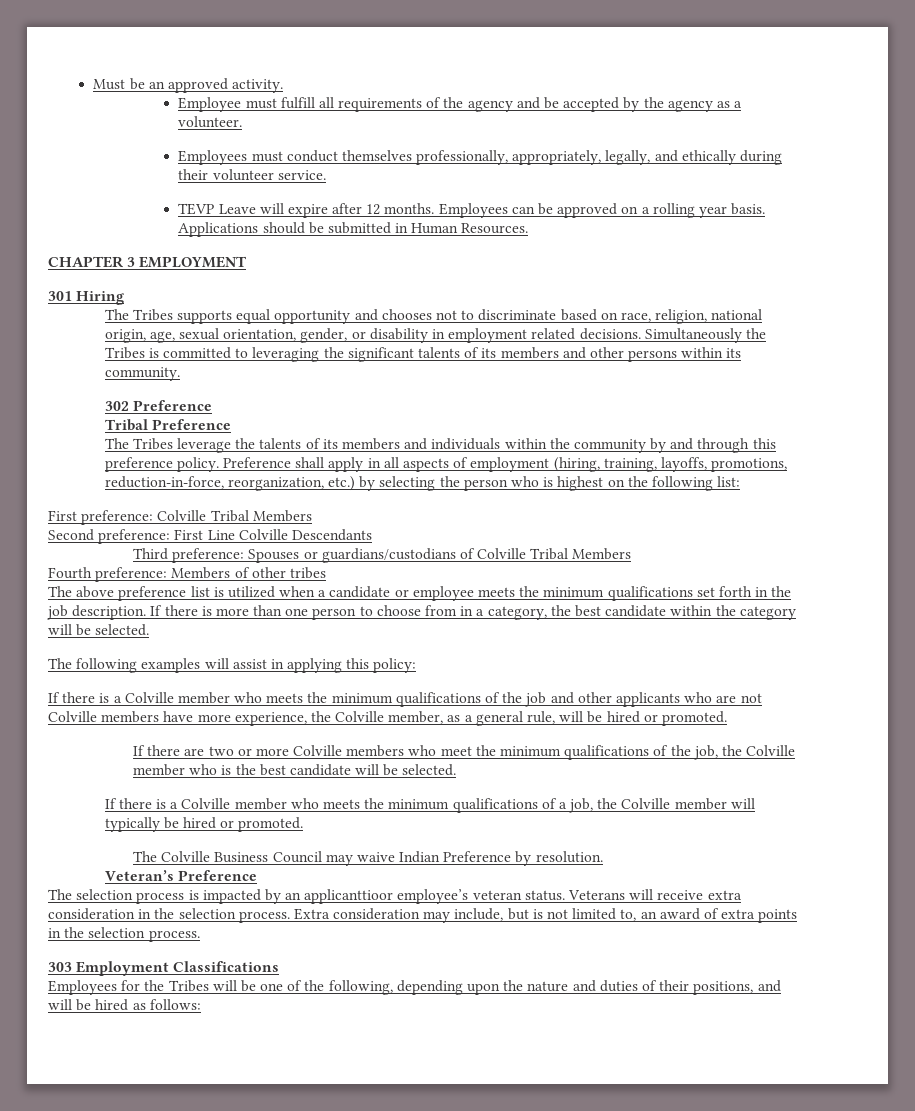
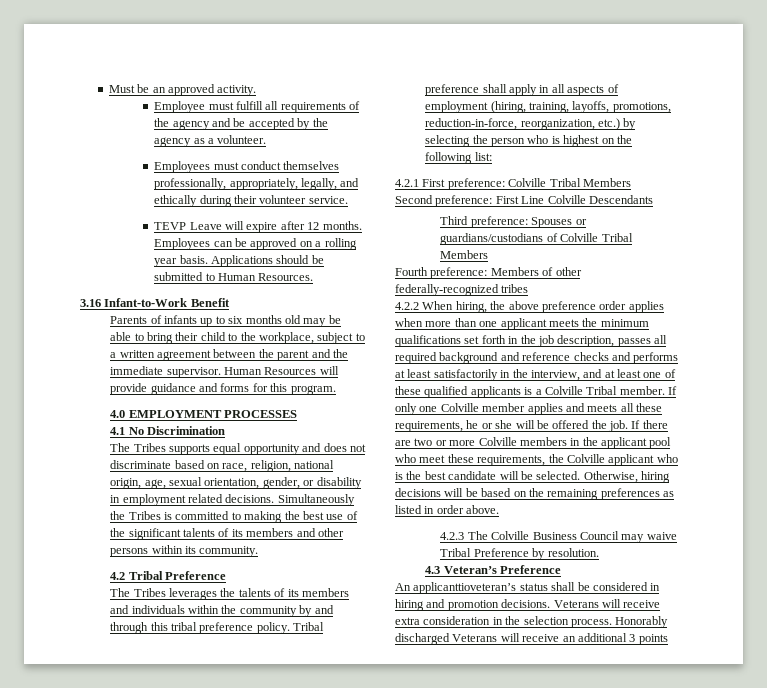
[395,223,409,233] in -> [205,273,215,281] to
[48,256,247,268] [48,291,125,305] CHAPTER 3 EMPLOYMENT // 301 Hiring -> [80,298,230,307] [110,315,341,327] [110,332,365,344] [110,349,348,361] [110,366,339,378] [110,383,336,395] [110,410,298,418] [110,426,226,435] 3.16 Infant-to-Work Benefit // Parents of infants up to six months old may be able to bring their child to the workplace, subject to a written agreement between the parent and the immediate supervisor. Human Resources will provide guidance and forms for this program. // 4.0 EMPLOYMENT PROCESSES // 4.1 No Discrimination
[381,309,475,320] chooses not to -> [323,443,366,452] does not
[252,347,320,362] leveraging -> [244,511,358,523] making the best use of
[104,400,212,411] 302 Preference // -> [110,572,126,580] 4.2
[177,438,232,453] leverage -> [169,588,218,600] leverages
(776, 443) none -> [171,622,198,631] tribal
[223,457,292,468] Preference -> [293,622,325,631] [425,84,480,96] Tribal preference
(741, 481) none -> [395,179,419,187] 4.2.1
(286, 572) none -> [395,284,499,296] federally-recognized
[48,586,474,601] The above preference list is utilized when a candidate or employee -> [395,301,664,313] [395,318,547,330] 4.2.2 When hiring, the above preference order applies when more than one applicant
[72,605,796,620] [48,624,150,636] [48,658,417,673] [48,692,762,707] [48,711,727,726] description. If there is more than one person to choose from in a category, the best candidate within the category will be selected. // The following examples will assist in applying this policy: // If there is a Colville member who meets the minimum qualifications of the job and other applicants who are not Colville members have more experience, the Colville member, as a general rule, will be hired or promoted. // -> [557,335,667,347] [395,352,679,364] [395,369,676,381] [395,386,677,398] [395,403,662,415] [395,420,628,432] description, passes all required background and reference checks and performs at least satisfactorily in the interview, and at least one of these qualified applicants is a Colville Tribal member. If only one Colville member applies and meets all these requirements, he or she will be offered the job.
[408,745,796,760] [132,764,185,776] who meet the minimum qualifications of the job, the Colville member -> [570,437,672,449] [395,454,655,466] in the applicant pool who meet these requirements, the Colville applicant
[104,798,755,813] [104,817,304,832] // If there is a Colville member who meets the minimum qualifications of a job, the Colville member will typically be hired or promoted. // -> [583,471,670,483] [395,488,674,500] [395,505,500,514] [440,532,465,540] Otherwise, hiring decisions will be based on the remaining preferences as listed in order above. // 4.2.3
[399,851,441,863] Indian -> [440,548,472,557] Tribal
(603, 857) none -> [425,566,441,574] 4.3
[48,889,565,904] The selection process is impacted by an applicanttioor employee’s veteran status. -> [395,582,661,594] [395,599,551,611] An applicanttioveteran’s status shall be considered in hiring and promotion decisions.
[293,908,798,923] [48,927,200,942] [48,961,280,976] [48,980,781,995] [48,999,201,1011] Extra consideration may include, but is not limited to, an award of extra points in the selection process. // 303 Employment Classifications // Employees for the Tribes will be one of the following, depending upon the nature and duties of their positions, and will be hired as follows: -> [615,616,669,628] [395,633,668,645] Honorably discharged Veterans will receive an additional 3 points

